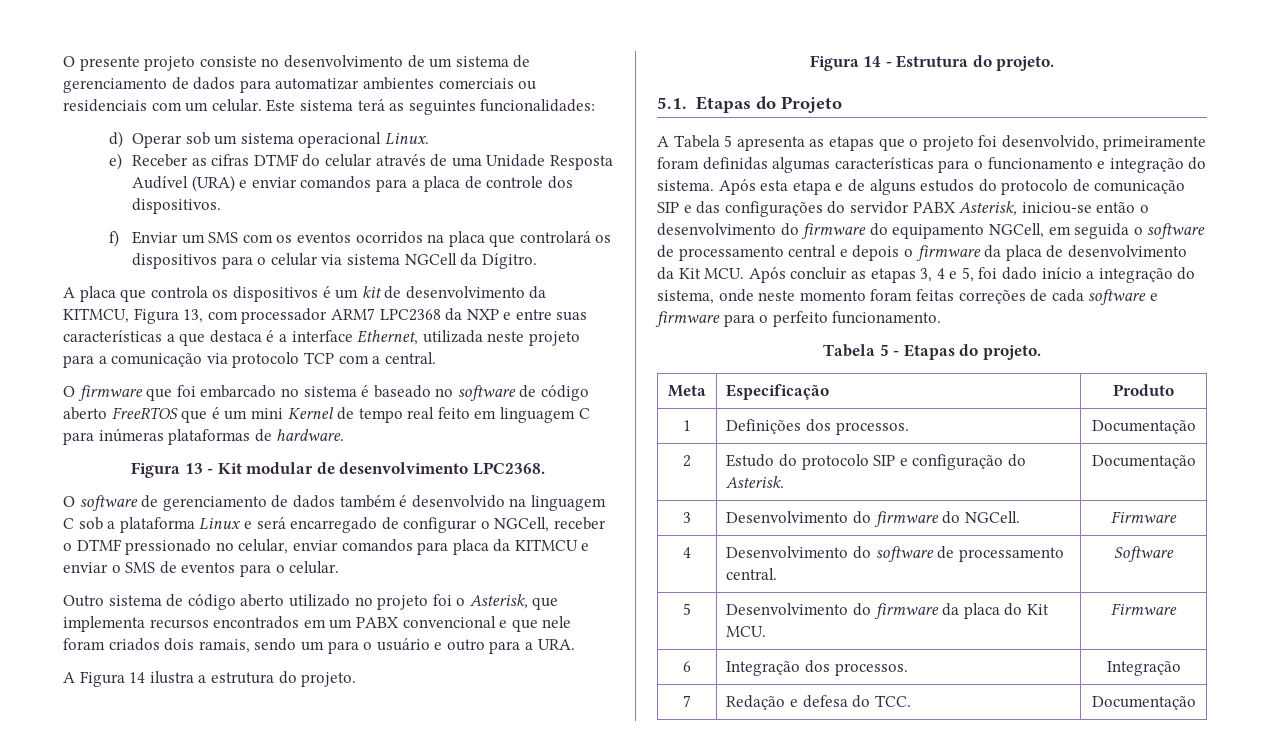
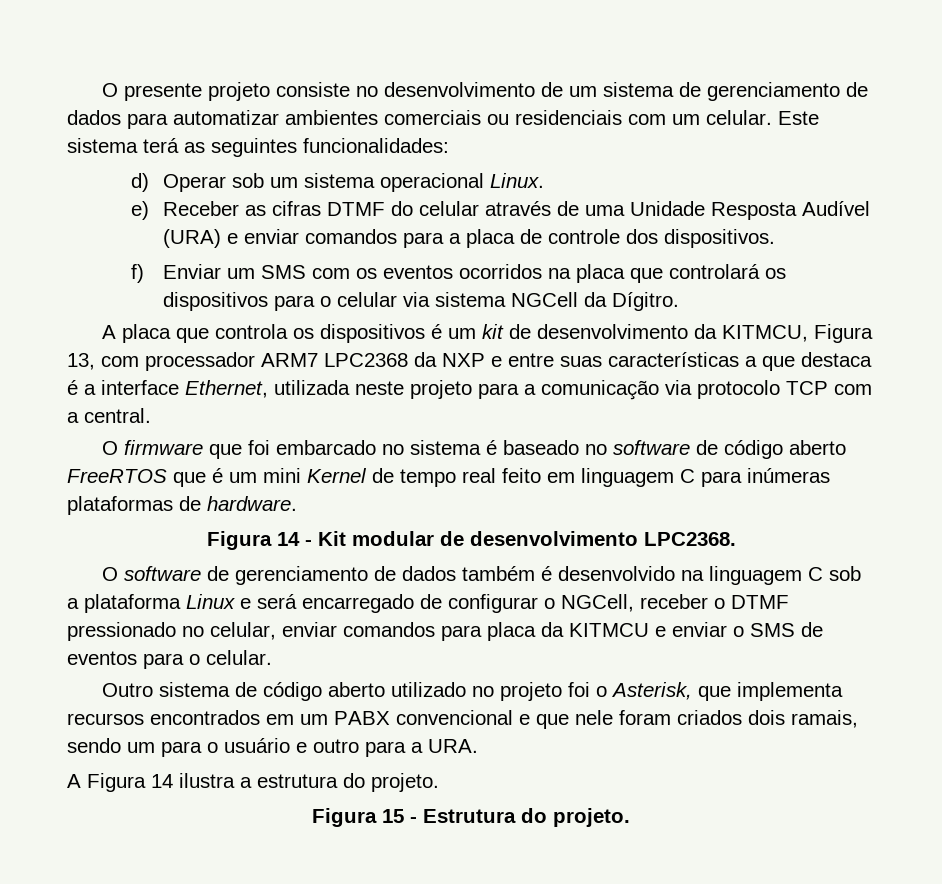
[184,463,203,474] 13 -> [276,532,300,546] 14
[863,56,882,67] 14 -> [382,809,404,823] 15
[657,96,842,113] [657,135,1207,151] [657,157,1207,173] [657,179,1186,195] [657,201,1149,217] [657,223,1206,239] [657,245,1187,261] [657,267,1196,283] [657,289,1158,305] [655,311,942,327] [823,344,1041,360] [668,385,706,397] [726,384,830,400] [1113,384,1174,396] [683,420,691,431] [726,419,909,435] [1091,420,1196,434] [683,455,691,467] [726,454,1026,470] [726,476,785,488] [1091,455,1196,469] [683,512,691,523] [726,511,1020,527] [1111,511,1177,523] [683,547,691,558] [726,546,1064,562] [726,568,778,580] [1114,546,1174,562] [683,603,691,615] [726,603,1049,619] [726,626,767,637] [1111,603,1177,615] [683,661,691,672] [726,660,908,676] [1106,661,1181,676] [683,695,691,707] [726,695,911,710] [1091,696,1196,710] // 5.1. Etapas do Projeto // A Tabela 5 apresenta as etapas que o projeto foi desenvolvido, primeiramente foram definidas algumas características para o funcionamento e integração do sistema. Após esta etapa e de alguns estudos do protocolo de comunicação SIP e das configurações do servidor PABX Asterisk, iniciou-se então o desenvolvimento do firmware do equipamento NGCell, em seguida o software de processamento central e depois o firmware da placa de desenvolvimento da Kit MCU. Após concluir as etapas 3, 4 e 5, foi dado início a integração do sistema, onde neste momento foram feitas correções de cada software e firmware para o perfeito funcionamento. // Tabela 5 - Etapas do projeto. // Meta | Especificação | Produto // 1 | Definições dos processos. | Documentação // 2 | Estudo do protocolo SIP e configuração do Asterisk. | Documentação // 3 | Desenvolvimento do firmware do NGCell. | Firmware // 4 | Desenvolvimento do software de processamento central. | Software // 5 | Desenvolvimento do firmware da placa do Kit MCU. | Firmware // 6 | Integração dos processos. | Integração // 7 | Redação e defesa do TCC. | Documentação -> (630, 817) none

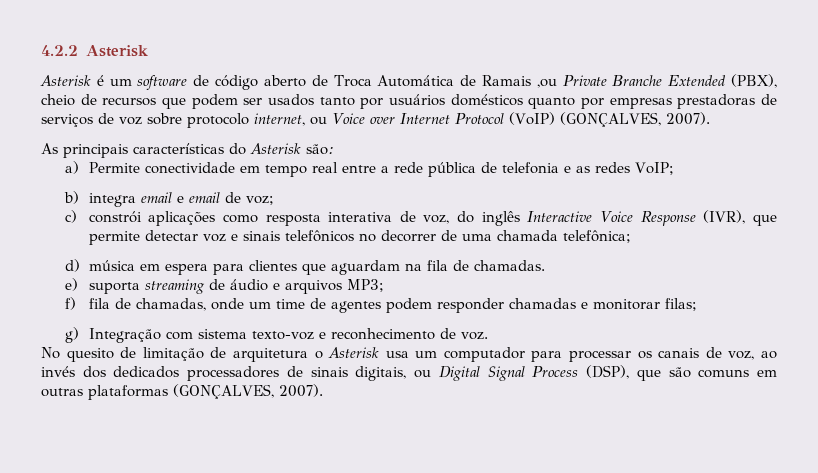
[101,82,868,101] [67,110,819,129] [67,138,449,157] [130,173,544,192] [130,201,870,220] [162,229,775,248] [130,264,786,283] [162,292,679,311] [101,324,873,343] [67,352,872,371] [67,380,872,400] [67,408,151,423] [101,440,846,459] [67,468,830,487] [67,496,297,515] [206,531,736,550] [101,566,861,585] [67,594,789,613] [67,622,823,641] [67,650,272,669] [101,682,843,701] [67,710,858,729] [67,738,478,757] [67,773,439,792] [312,808,630,827] O presente projeto consiste no desenvolvimento de um sistema de gerenciamento de dados para automatizar ambientes comerciais ou residenciais com um celular. Este sistema terá as seguintes funcionalidades: // d) Operar sob um sistema operacional Linux. // e) Receber as cifras DTMF do celular através de uma Unidade Resposta Audível (URA) e enviar comandos para a placa de controle dos dispositivos. // f) Enviar um SMS com os eventos ocorridos na placa que controlará os dispositivos para o celular via sistema NGCell da Dígitro. // A placa que controla os dispositivos é um kit de desenvolvimento da KITMCU, Figura 13, com processador ARM7 LPC2368 da NXP e entre suas características a que destaca é a interface Ethernet, utilizada neste projeto para a comunicação via protocolo TCP com a central. // O firmware que foi embarcado no sistema é baseado no software de código aberto FreeRTOS que é um mini Kernel de tempo real feito em linguagem C para inúmeras plataformas de hardware. // Figura 14 - Kit modular de desenvolvimento LPC2368. // O software de gerenciamento de dados também é desenvolvido na linguagem C sob a plataforma Linux e será encarregado de configurar o NGCell, receber o DTMF pressionado no celular, enviar comandos para placa da KITMCU e enviar o SMS de eventos para o celular. // Outro sistema de código aberto utilizado no projeto foi o Asterisk, que implementa recursos encontrados em um PABX convencional e que nele foram criados dois ramais, sendo um para o usuário e outro para a URA. // A Figura 14 ilustra a estrutura do projeto. // Figura 15 - Estrutura do projeto. -> [41,45,148,57] [40,74,777,90] [41,94,777,109] [41,112,710,128] [41,143,334,158] [64,161,674,177] [63,191,274,207] [64,210,777,226] [88,230,631,245] [64,259,545,275] [64,278,384,294] [64,297,697,313] [64,327,488,343] [41,347,778,362] [41,365,778,381] [41,384,323,400] 4.2.2 Asterisk // Asterisk é um software de código aberto de Troca Automática de Ramais ,ou Private Branche Extended (PBX), cheio de recursos que podem ser usados tanto por usuários domésticos quanto por empresas prestadoras de serviços de voz sobre protocolo internet, ou Voice over Internet Protocol (VoIP) (GONÇALVES, 2007). // As principais características do Asterisk são: // a) Permite conectividade em tempo real entre a rede pública de telefonia e as redes VoIP; // b) integra email e email de voz; // c) constrói aplicações como resposta interativa de voz, do inglês Interactive Voice Response (IVR), que permite detectar voz e sinais telefônicos no decorrer de uma chamada telefônica; // d) música em espera para clientes que aguardam na fila de chamadas. // e) suporta streaming de áudio e arquivos MP3; // f) fila de chamadas, onde um time de agentes podem responder chamadas e monitorar filas; // g) Integração com sistema texto-voz e reconhecimento de voz. // No quesito de limitação de arquitetura o Asterisk usa um computador para processar os canais de voz, ao invés dos dedicados processadores de sinais digitais, ou Digital Signal Process (DSP), que são comuns em outras plataformas (GONÇALVES, 2007).

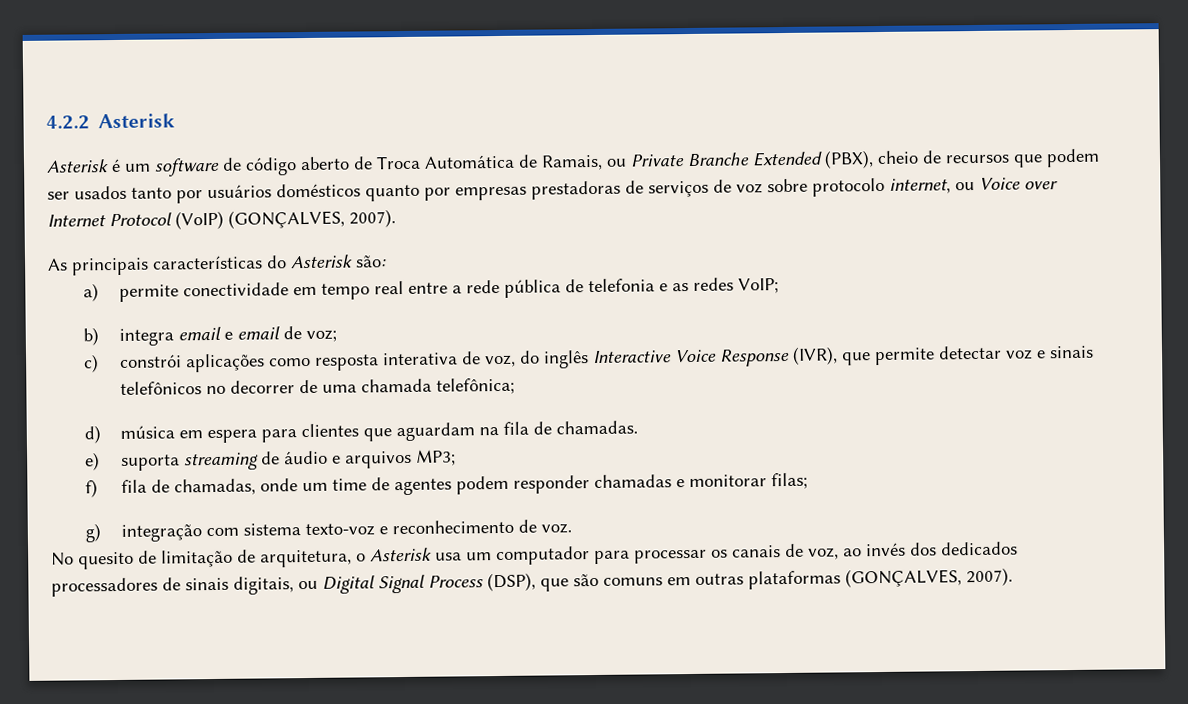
[481,75,557,88] Ramais ,ou -> [541,154,627,171] Ramais, ou
[88,162,140,173] Permite -> [118,284,179,302] permite
[88,328,161,343] Integração -> [120,524,202,542] integração
[232,348,308,362] arquitetura -> [260,549,352,568] arquitetura,

